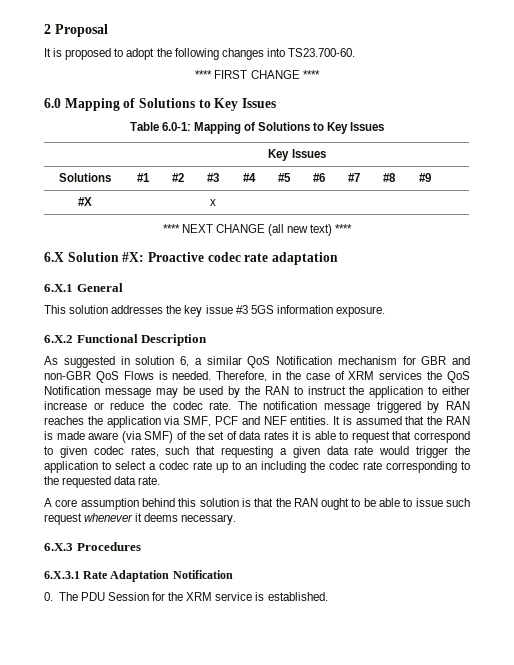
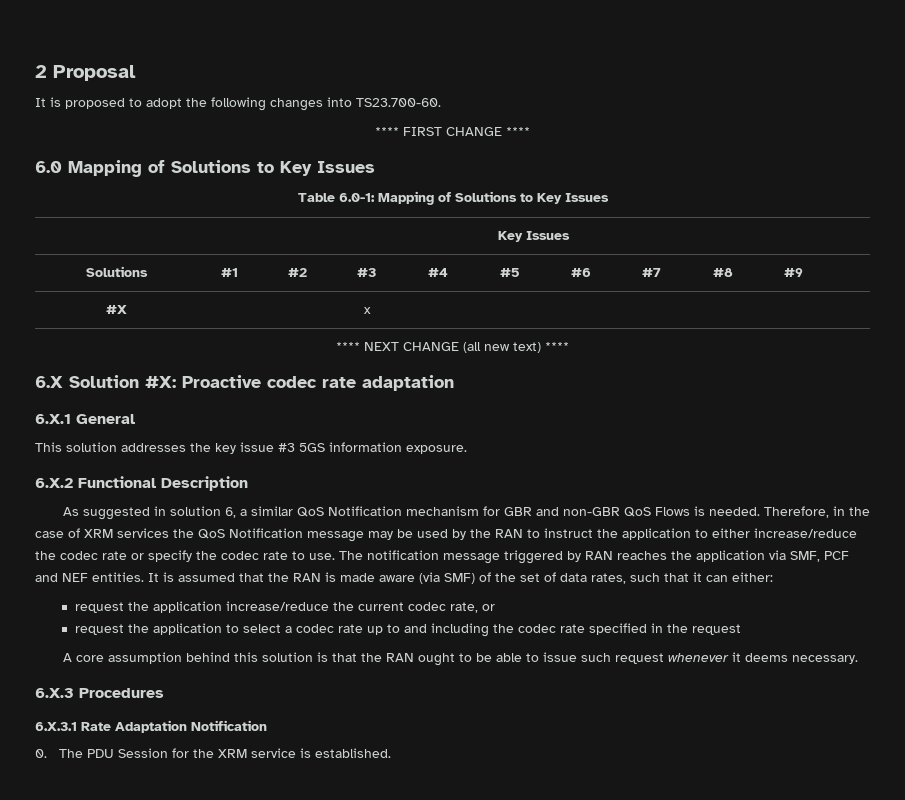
[44,401,232,410] increase or reduce the codec rate. -> [754,528,857,538] [35,550,335,562] increase/reduce the codec rate or specify the codec rate to use.
[263,431,470,443] [44,446,449,458] rates it is able to request that correspond to given codec rates, such that requesting a given data rate would trigger -> [591,572,773,584] [74,601,495,613] [74,624,124,635] rates, such that it can either: // request the application increase/reduce the current codec rate, or // request
[245,463,257,470] an -> [403,624,427,633] and
[386,461,470,473] [44,476,161,488] corresponding to the requested data rate. -> [588,623,741,635] specified in the request

